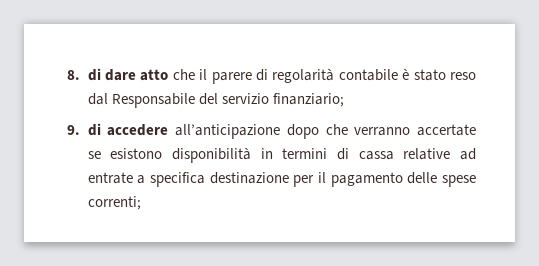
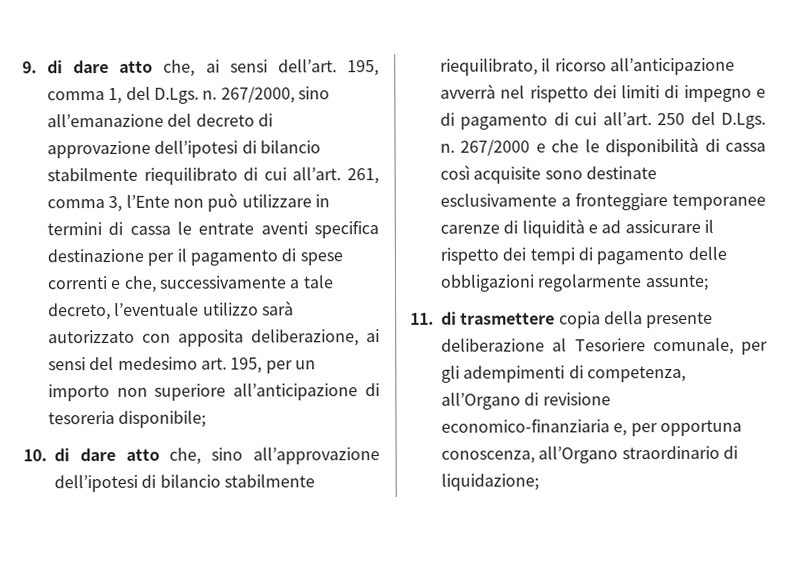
[67,68,477,84] [87,93,344,108] [67,123,476,139] [87,147,476,163] [87,172,146,184] 8. di dare atto che il parere di regolarità contabile è stato reso dal Responsabile del servizio finanziario; // 9. di accedere all’anticipazione dopo che verranno accertate se esistono disponibilità in termini di cassa relative ad entrate a -> [22,59,379,77] [46,86,330,104] [46,113,273,128] [46,140,321,159] [46,167,379,185] [46,192,330,212] [46,221,308,236] 9. di dare atto che, ai sensi dell’art. 195, comma 1, del D.Lgs. n. 267/2000, sino all’emanazione del decreto di approvazione dell’ipotesi di bilancio stabilmente riequilibrato di cui all’art. 261, comma 3, l’Ente non può utilizzare in termini di cassa le entrate aventi
[407,172,476,187] [87,196,141,210] delle spese correnti; -> [281,248,343,266] [46,275,334,293] [47,300,294,321] [47,329,380,347] [47,356,316,374] [47,383,380,402] [47,410,207,428] [23,447,380,465] [54,474,315,493] [440,57,735,76] [440,83,766,103] [440,111,766,130] [440,136,766,157] [440,164,657,184] [440,192,766,211] [440,218,714,238] [440,246,727,265] [440,274,709,292] [410,311,714,329] [441,337,768,356] [441,365,686,383] [441,392,611,410] [441,418,742,437] [441,445,738,464] [441,473,539,491] di spese correnti e che, successivamente a tale decreto, l’eventuale utilizzo sarà autorizzato con apposita deliberazione, ai sensi del medesimo art. 195, per un importo non superiore all’anticipazione di tesoreria disponibile; // 10. di dare atto che, sino all’approvazione dell’ipotesi di bilancio stabilmente riequilibrato, il ricorso all’anticipazione avverrà nel rispetto dei limiti di impegno e di pagamento di cui all’art. 250 del D.Lgs. n. 267/2000 e che le disponibilità di cassa così acquisite sono destinate esclusivamente a fronteggiare temporanee carenze di liquidità e ad assicurare il rispetto dei tempi di pagamento delle obbligazioni regolarmente assunte; // 11. di trasmettere copia della presente deliberazione al Tesoriere comunale, per gli adempimenti di competenza, all’Organo di revisione economico-finanziaria e, per opportuna conoscenza, all’Organo straordinario di liquidazione;

